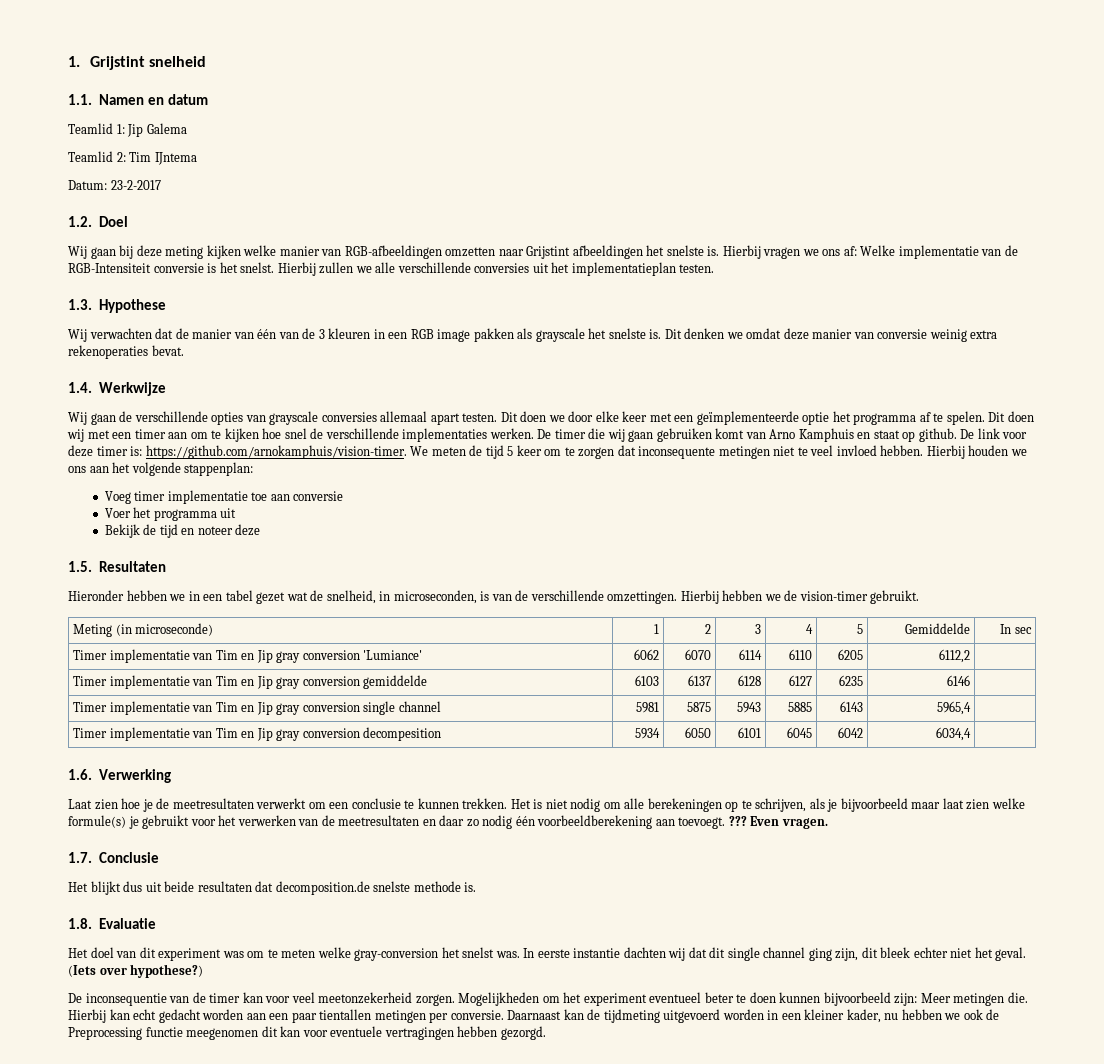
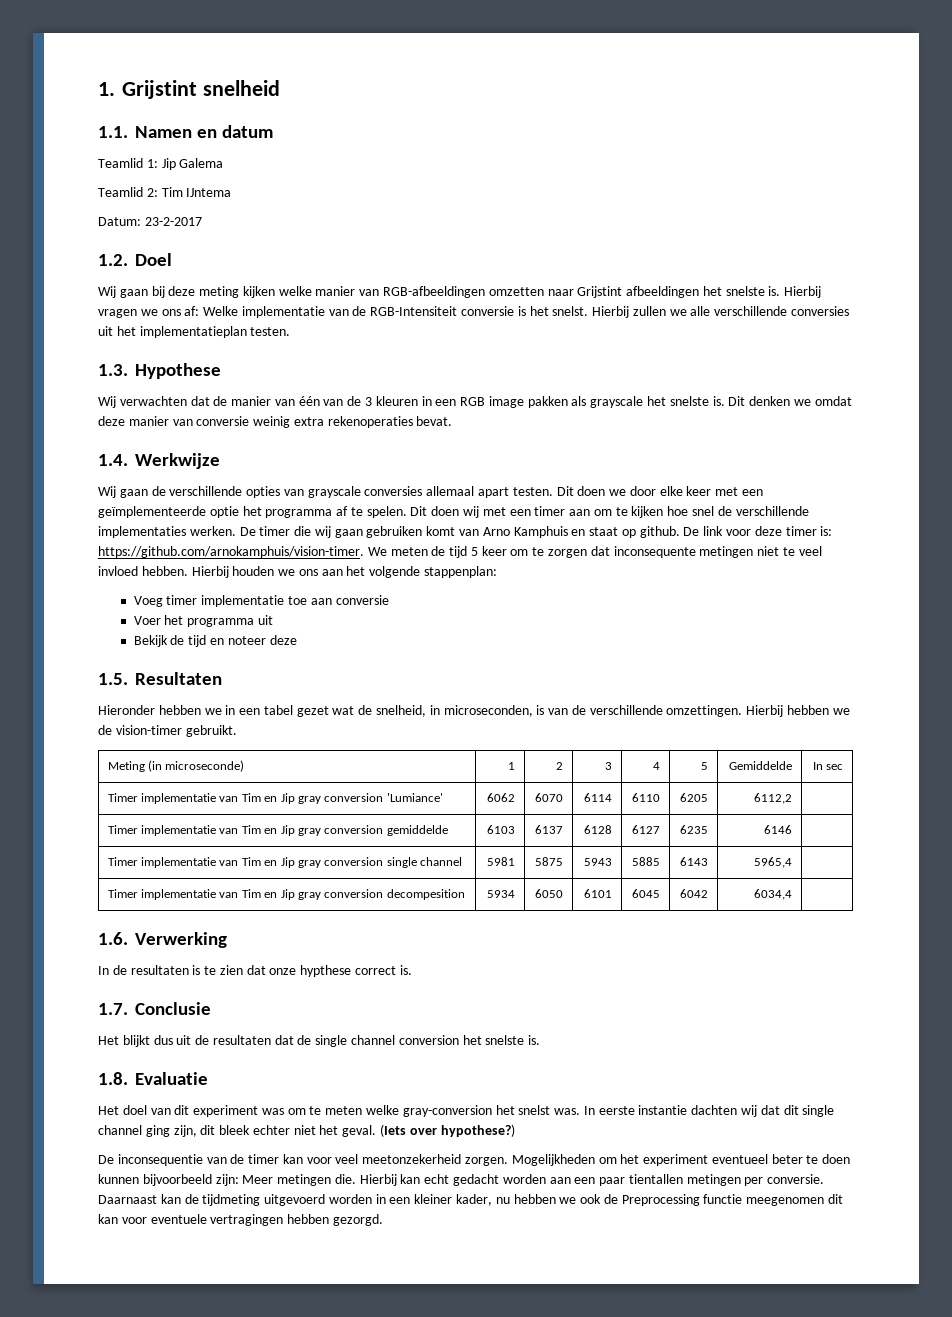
[68,798,1025,812] [68,815,828,829] Laat zien hoe je de meetresultaten verwerkt om een conclusie te kunnen trekken. Het is niet nodig om alle berekeningen op te schrijven, als je bijvoorbeeld maar laat zien welke formule(s) je gebruikt voor het verwerken van de meetresultaten en daar zo nodig één voorbeeldberekening aan toevoegt. ??? Even vragen. -> [98,965,412,977] In de resultaten is te zien dat onze hypthese correct is.
[164,881,195,892] beide -> [195,1035,210,1045] de
[275,881,461,895] decomposition.de snelste methode -> [297,1035,525,1047] de single channel conversion het snelste

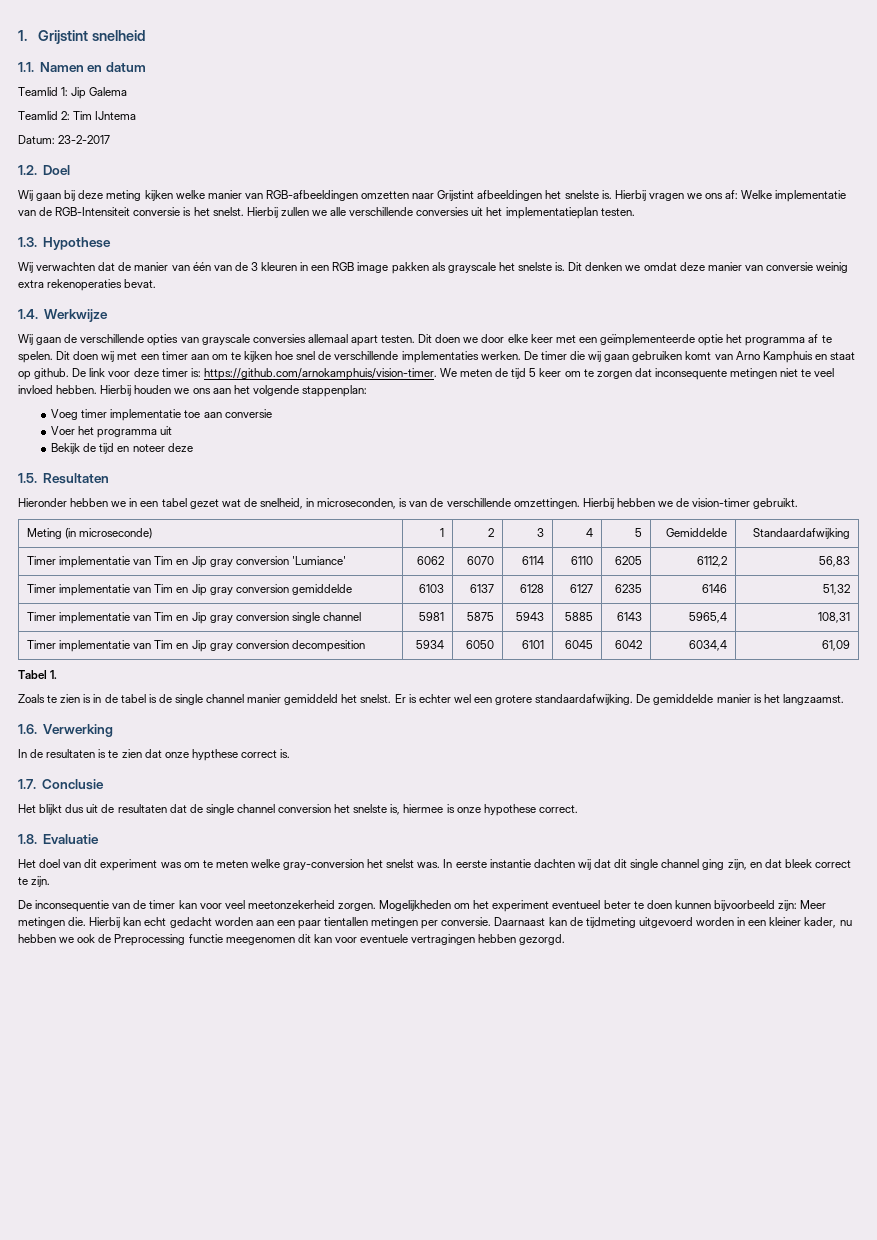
[812,762,844,770] In sec -> [752,528,850,539] Standaardafwijking
(793, 798) none -> [818,556,850,567] 56,83
(793, 829) none -> [822,584,850,595] 51,32
(793, 862) none -> [817,612,850,623] 108,31
(793, 894) none -> [821,640,850,651] [18,670,58,679] [18,694,844,705] 61,09 // Tabel 1. // Zoals te zien is in de tabel is de single channel manier gemiddeld het snelst. Er is echter wel een grotere standaardafwijking. De gemiddelde manier is het langzaamst.
[528,1035,541,1045] is. -> [390,804,578,816] is, hiermee is onze hypothese correct.
[200,1124,515,1137] dit bleek echter niet het geval. (Iets over hypothese?) -> [749,859,851,868] [18,876,51,887] en dat bleek correct te zijn.

